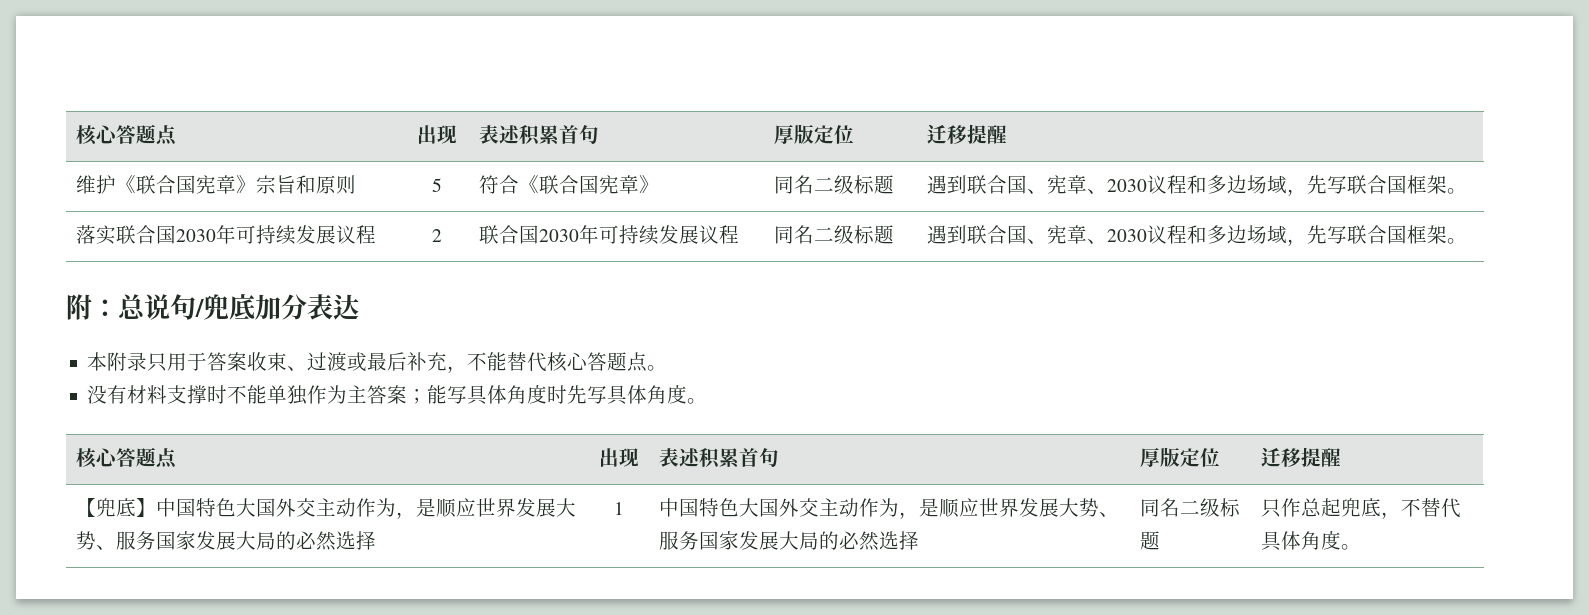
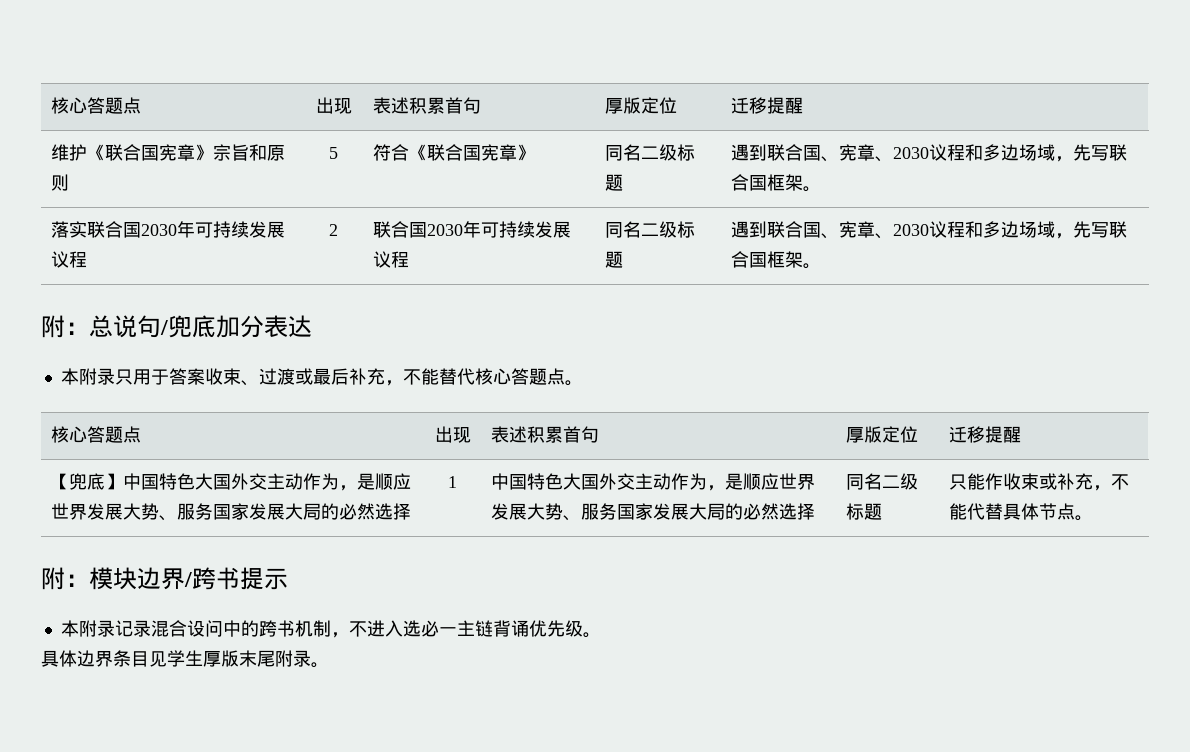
[87,385,708,405] // 没有材料支撑时不能单独作为主答案；能写具体角度时先写具体角度。 -> (583, 383) none
[1281,498,1462,519] [1261,531,1342,551] 作总起兜底，不替代具体角度 -> [967,473,1130,491] [949,503,1094,521] [41,567,288,590] [60,620,601,638] [41,650,311,667] 能作收束或补充，不能代替具体节点。 // 附：模块边界/跨书提示 // 本附录记录混合设问中的跨书机制，不进入选必一主链背诵优先级。 // 具体边界条目见学生厚版末尾附录

